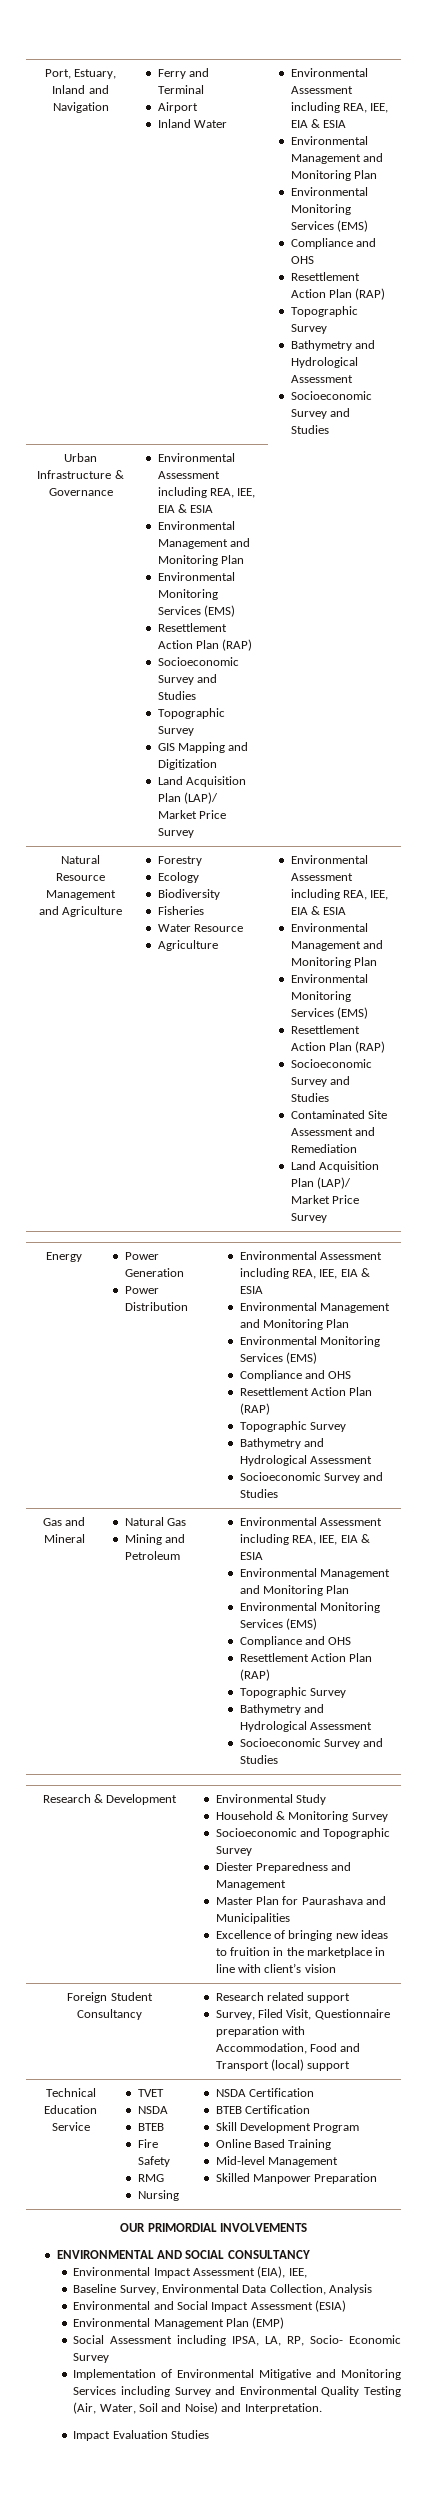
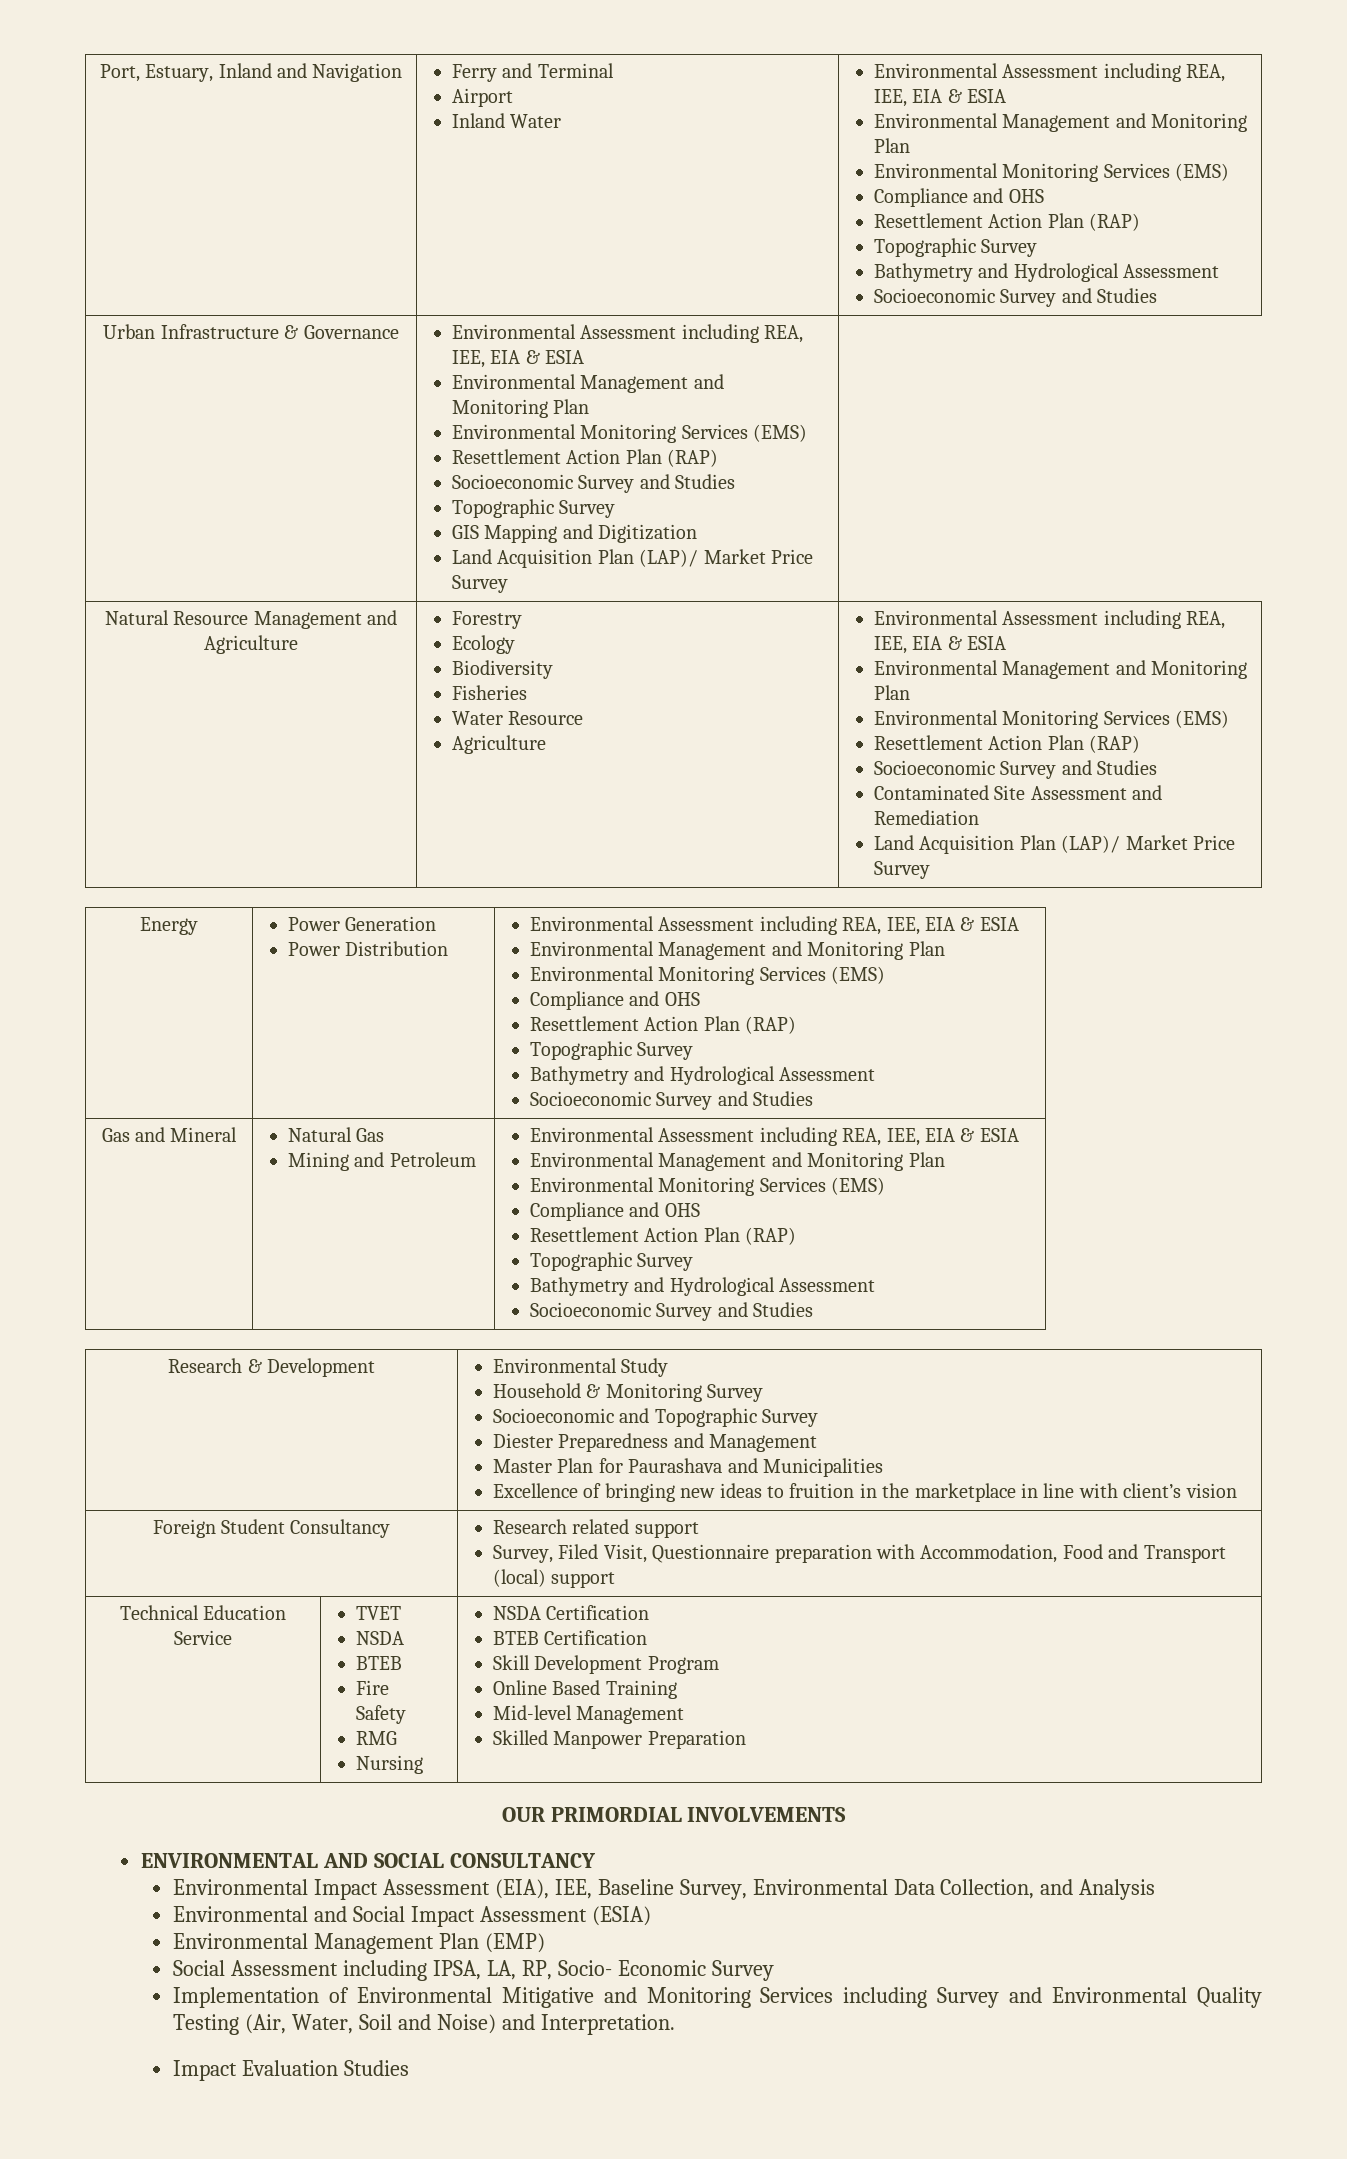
(307, 2273) // -> (592, 1889) none
(326, 2289) none -> [1040,1879,1074,1895] and

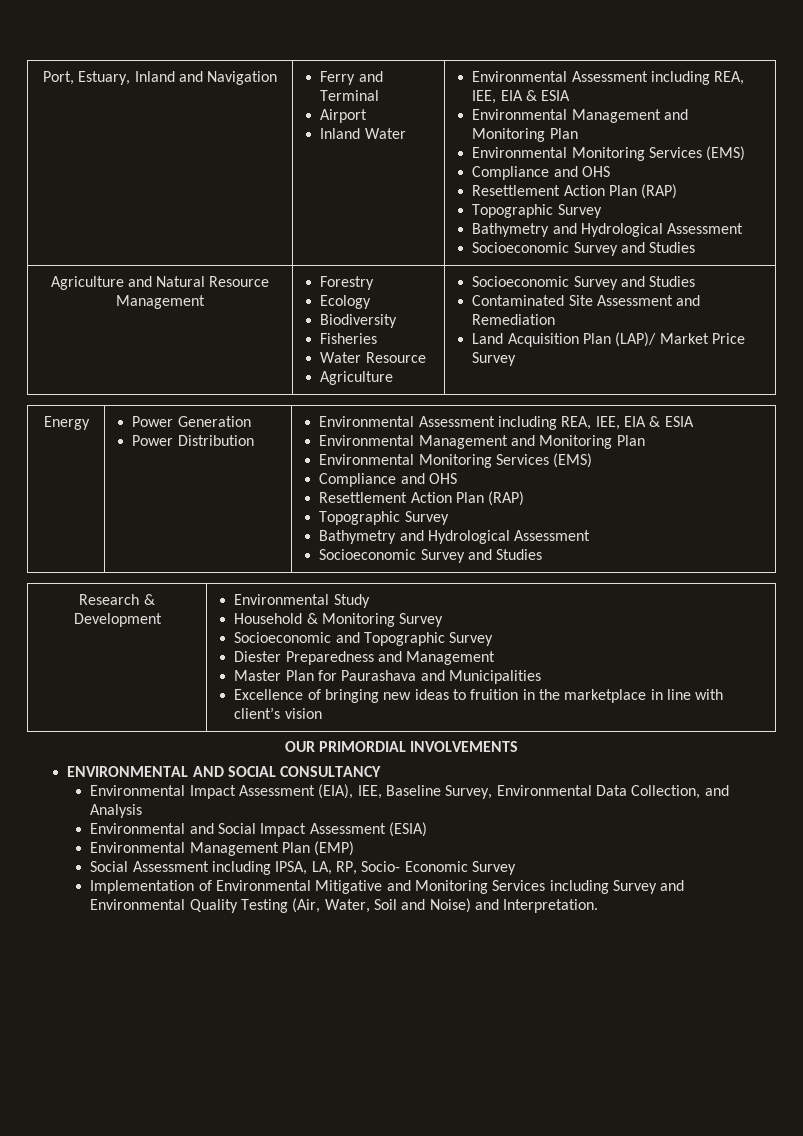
[103,324,399,339] [452,324,804,343] [452,350,585,368] [452,374,724,393] [452,399,590,418] [452,424,808,443] [452,449,719,467] [452,474,736,493] [452,499,616,518] [452,524,698,543] [452,549,814,568] [452,575,509,593] Urban Infrastructure & Governance | Environmental Assessment including REA, IEE, EIA & ESIA // Environmental Management and Monitoring Plan // Environmental Monitoring Services (EMS) // Resettlement Action Plan (RAP) // Socioeconomic Survey and Studies // Topographic Survey // GIS Mapping and Digitization // Land Acquisition Plan (LAP)/ Market Price Survey // -> [50,276,152,290] Agriculture and
[367,610,398,625] [204,635,298,654] and Agriculture -> (205, 302) none
[874,610,1226,629] [874,636,1007,654] [874,660,1248,679] [874,685,911,700] [874,710,1230,729] [874,735,1141,753] Environmental Assessment including REA, IEE, EIA & ESIA // Environmental Management and Monitoring Plan // Environmental Monitoring Services (EMS) // Resettlement Action Plan (RAP) // -> (394, 378) none
[101,1127,238,1142] [288,1127,385,1142] [288,1152,476,1171] [530,1127,1019,1146] [530,1152,945,1171] [530,1177,886,1196] [530,1202,700,1221] [530,1227,797,1245] [530,1252,694,1271] [530,1277,876,1296] [530,1302,814,1321] // Gas and Mineral | Natural Gas // Mining and Petroleum | Environmental Assessment including REA, IEE, EIA & ESIA // Environmental Management and Monitoring Plan // Environmental Monitoring Services (EMS) // Compliance and OHS // Resettlement Action Plan (RAP) // Topographic Survey // Bathymetry and Hydrological Assessment // Socioeconomic Survey and Studies -> (543, 554) none
[152,1519,391,1538] [493,1519,699,1538] [493,1544,1226,1563] [493,1569,616,1588] [119,1605,287,1620] [174,1630,232,1645] [356,1606,402,1620] [356,1631,405,1645] [356,1656,403,1670] [356,1680,390,1695] [356,1705,407,1724] [356,1731,398,1745] [356,1755,424,1774] [493,1605,650,1620] [493,1630,648,1645] [493,1655,719,1674] [493,1680,677,1699] [493,1705,685,1724] [493,1730,746,1749] // Foreign Student Consultancy | Research related support // Survey, Filed Visit, Questionnaire preparation with Accommodation, Food and Transport (local) support // Technical Education Service | TVET // NSDA // BTEB // Fire Safety // RMG // Nursing | NSDA Certification // BTEB Certification // Skill Development Program // Online Based Training // Mid-level Management // Skilled Manpower Preparation -> (322, 713) none
[173,2060,409,2081] // Impact Evaluation Studies -> (599, 906) none

